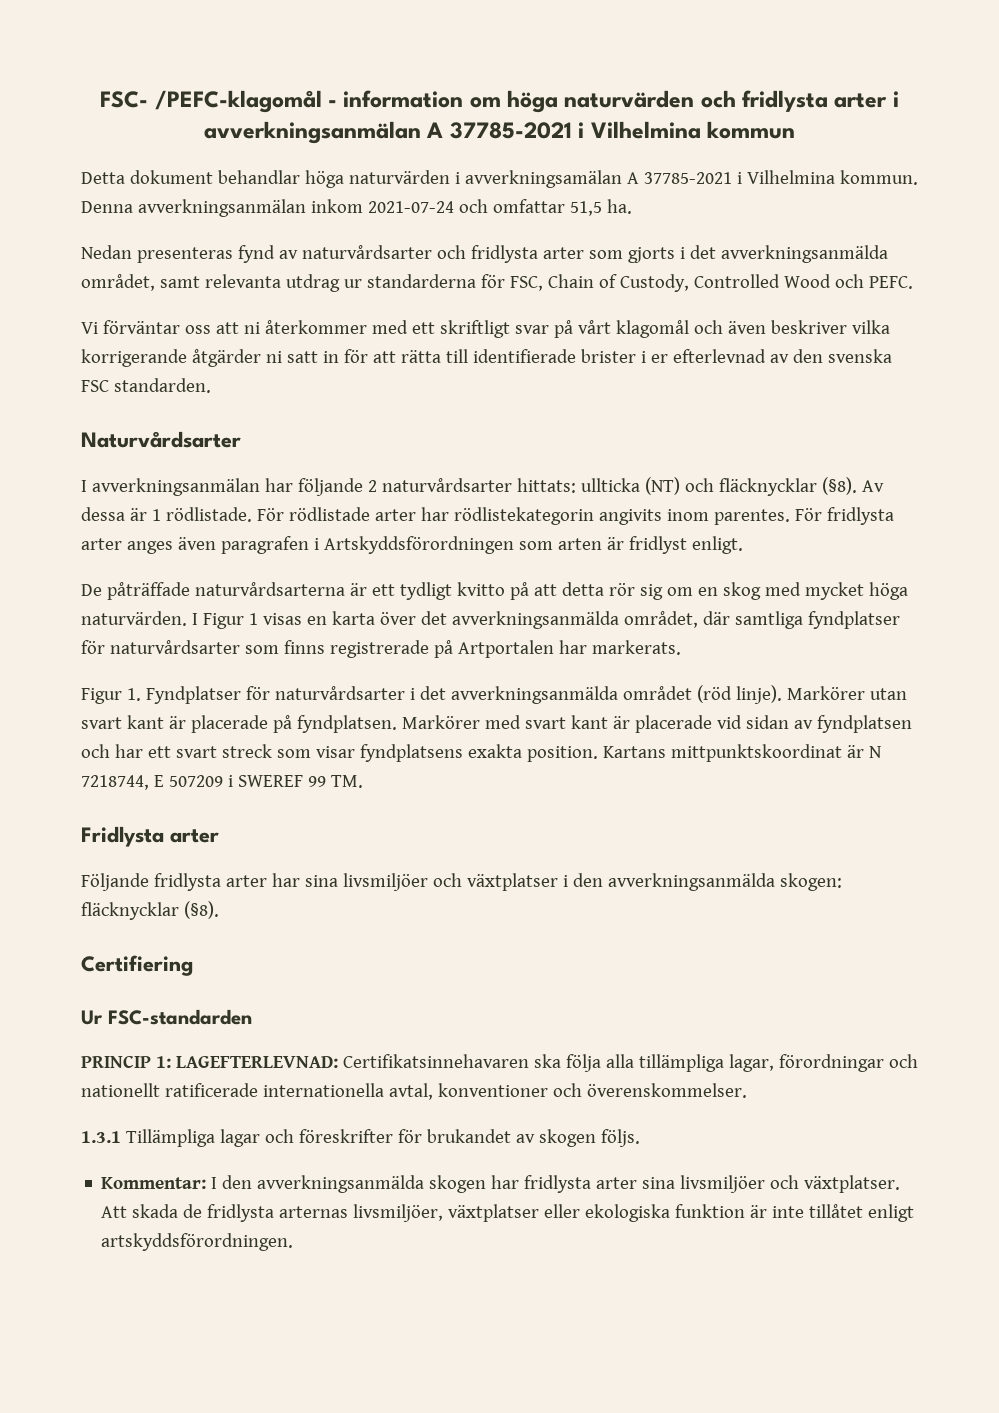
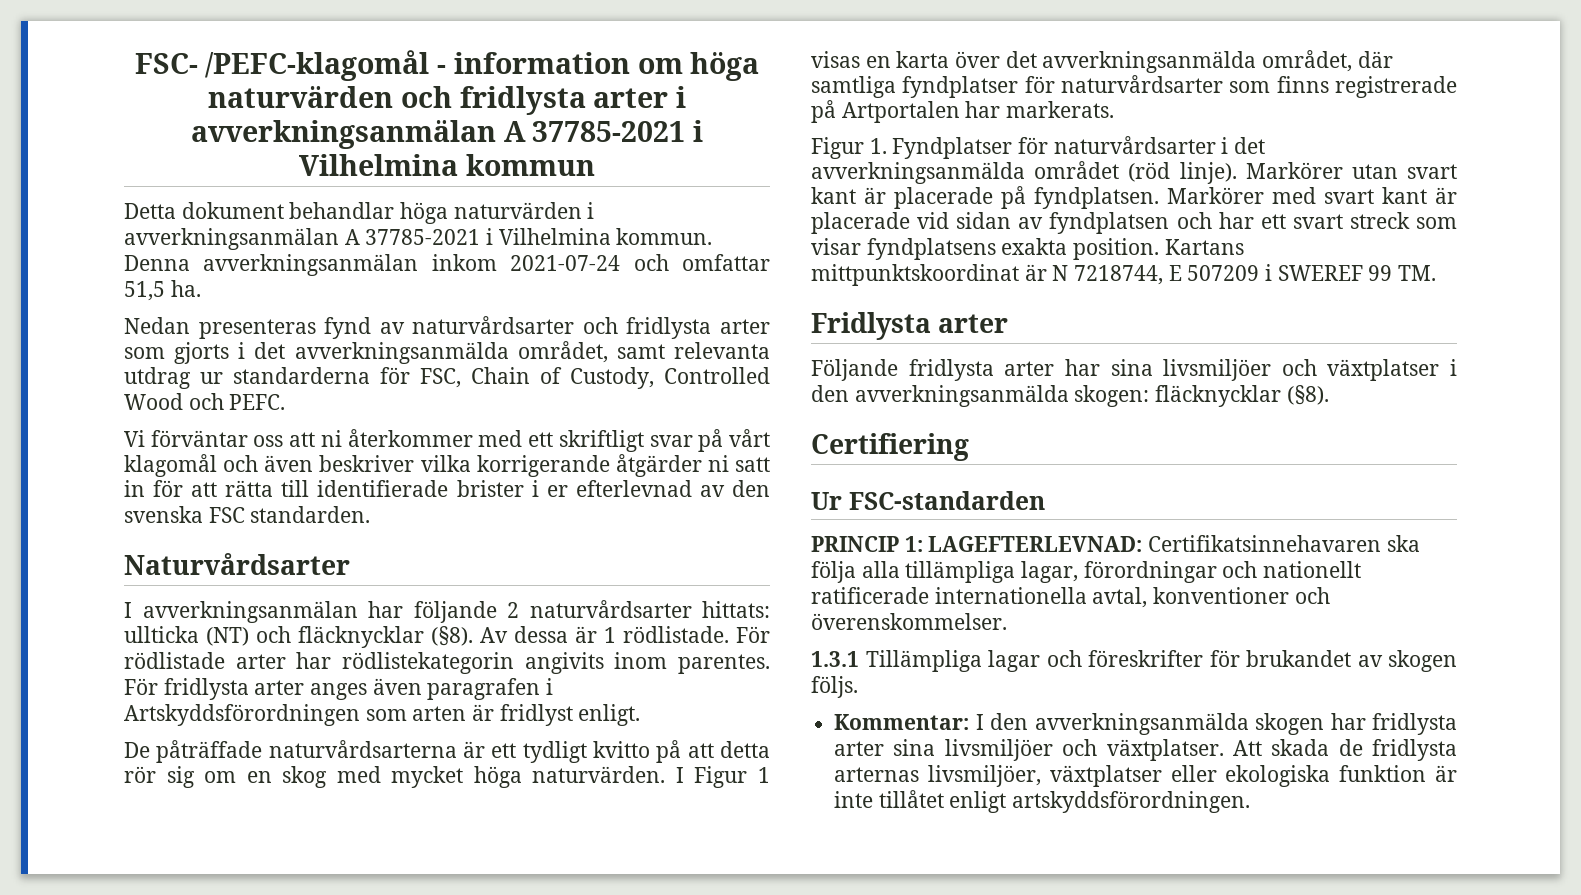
[464,170,622,188] avverkningsamälan -> [124,228,339,250] avverkningsanmälan

